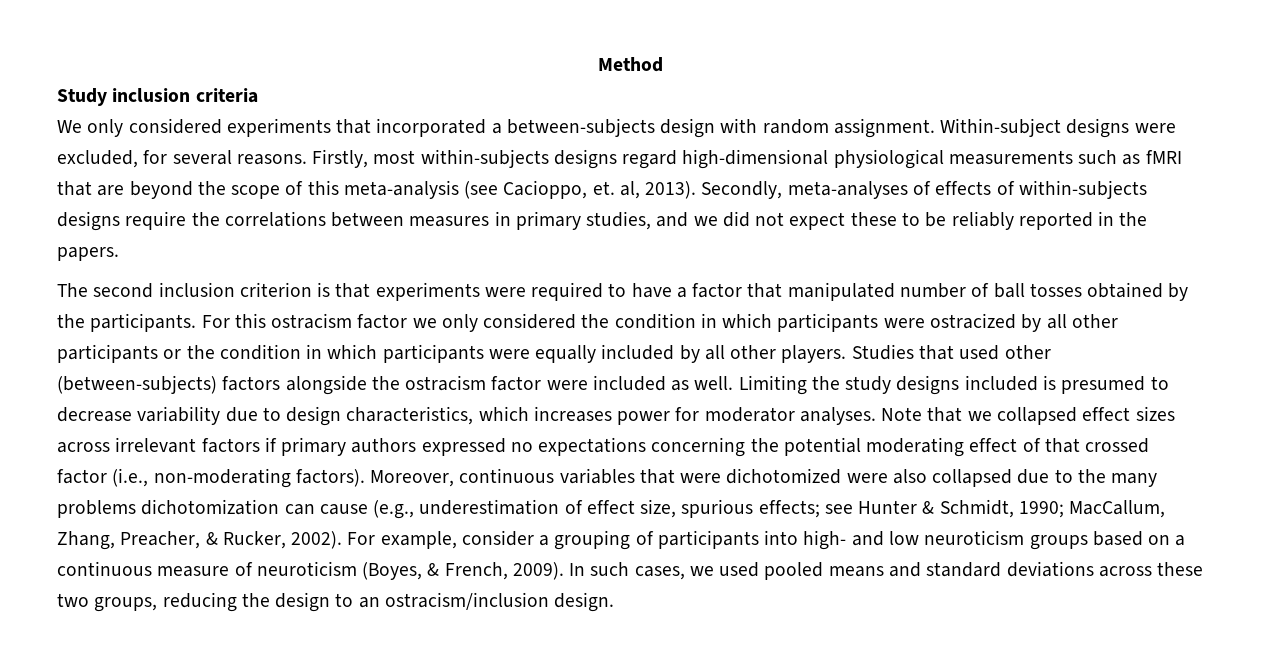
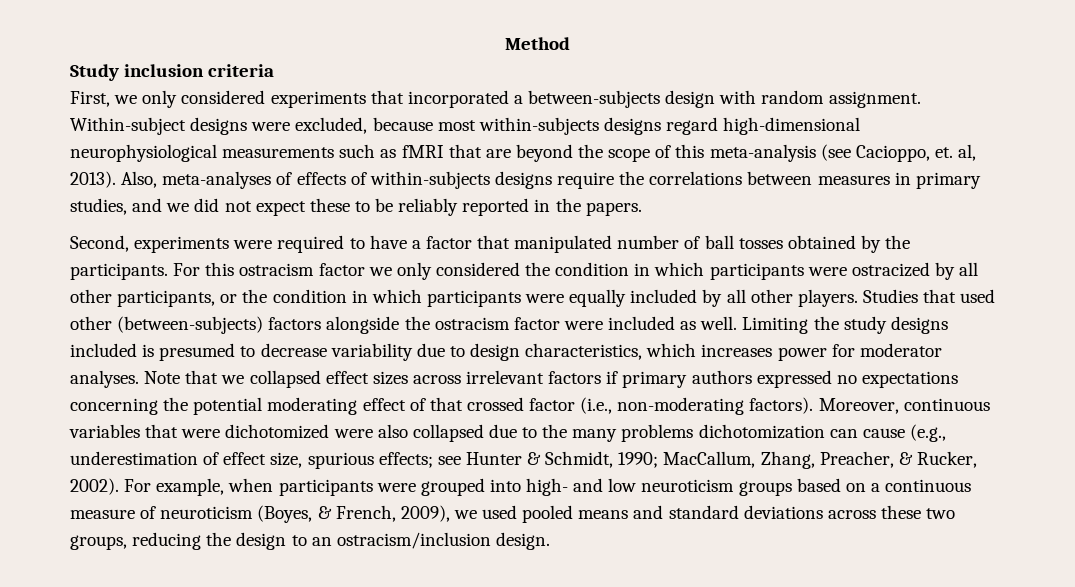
[57,120,82,133] We -> [70,91,138,107] First, we
[143,149,369,168] for several reasons. Firstly, -> [372,117,433,131] because
[833,149,944,169] physiological -> [70,144,217,162] neurophysiological
[701,181,783,199] Secondly, -> [121,171,158,188] Also,
[57,282,371,298] The second inclusion criterion is that -> [70,235,129,252] Second,
[57,344,158,363] participants -> [117,290,216,307] participants,
[461,530,759,550] consider a grouping of participants -> [228,478,485,496] when participants were grouped
[512,562,685,580] 2009). In such cases, -> [400,505,450,522] 2009),

